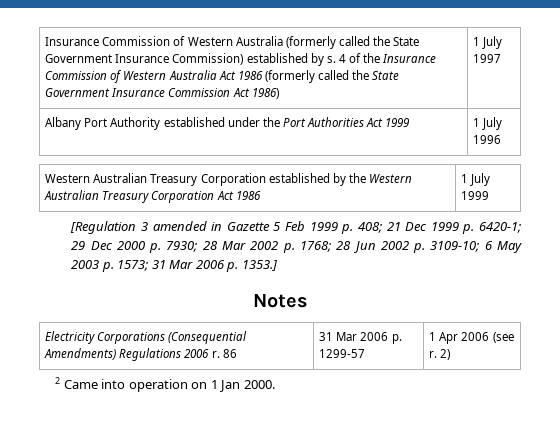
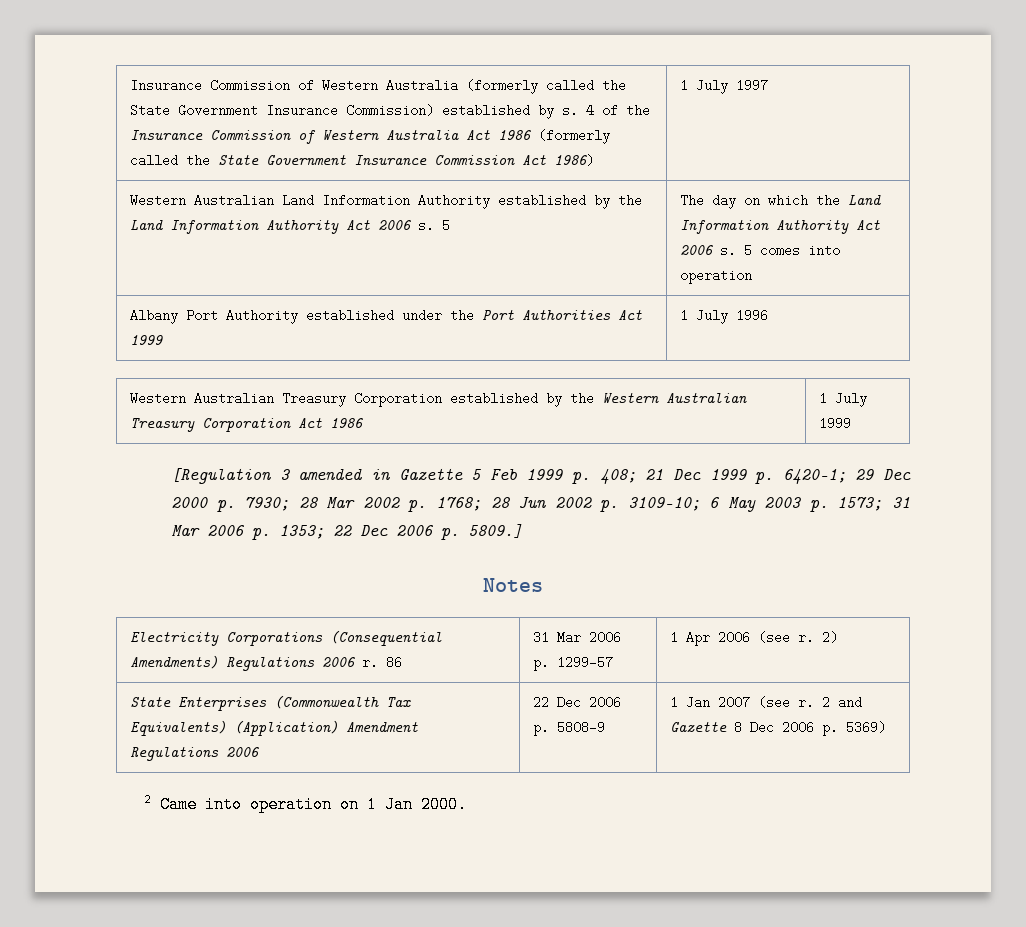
(502, 58) none -> [130,194,643,209] [130,219,451,234] [680,194,882,209] [680,220,881,234] [680,244,841,257] [680,269,753,284] // Western Australian Land Information Authority established by the Land Information Authority Act 2006 s. 5 | The day on which the Land Information Authority Act 2006 s. 5 comes into operation
[241,260,277,271] 1353.] -> [279,524,523,540] 1353; 22 Dec 2006 p. 5809.]
(451, 354) none -> [130,695,412,711] [130,720,419,736] [130,747,260,761] [533,696,622,709] [533,721,606,736] [670,696,863,709] [670,721,887,736] // State Enterprises (Commonwealth Tax Equivalents) (Application) Amendment Regulations 2006 | 22 Dec 2006 p. 5808-9 | 1 Jan 2007 (see r. 2 and Gazette 8 Dec 2006 p. 5369)

